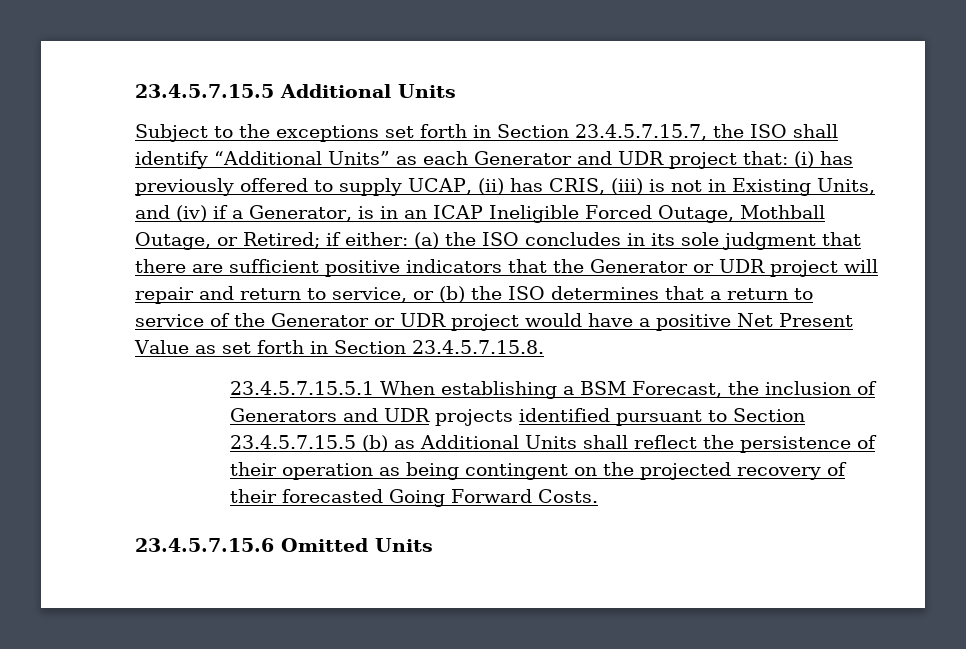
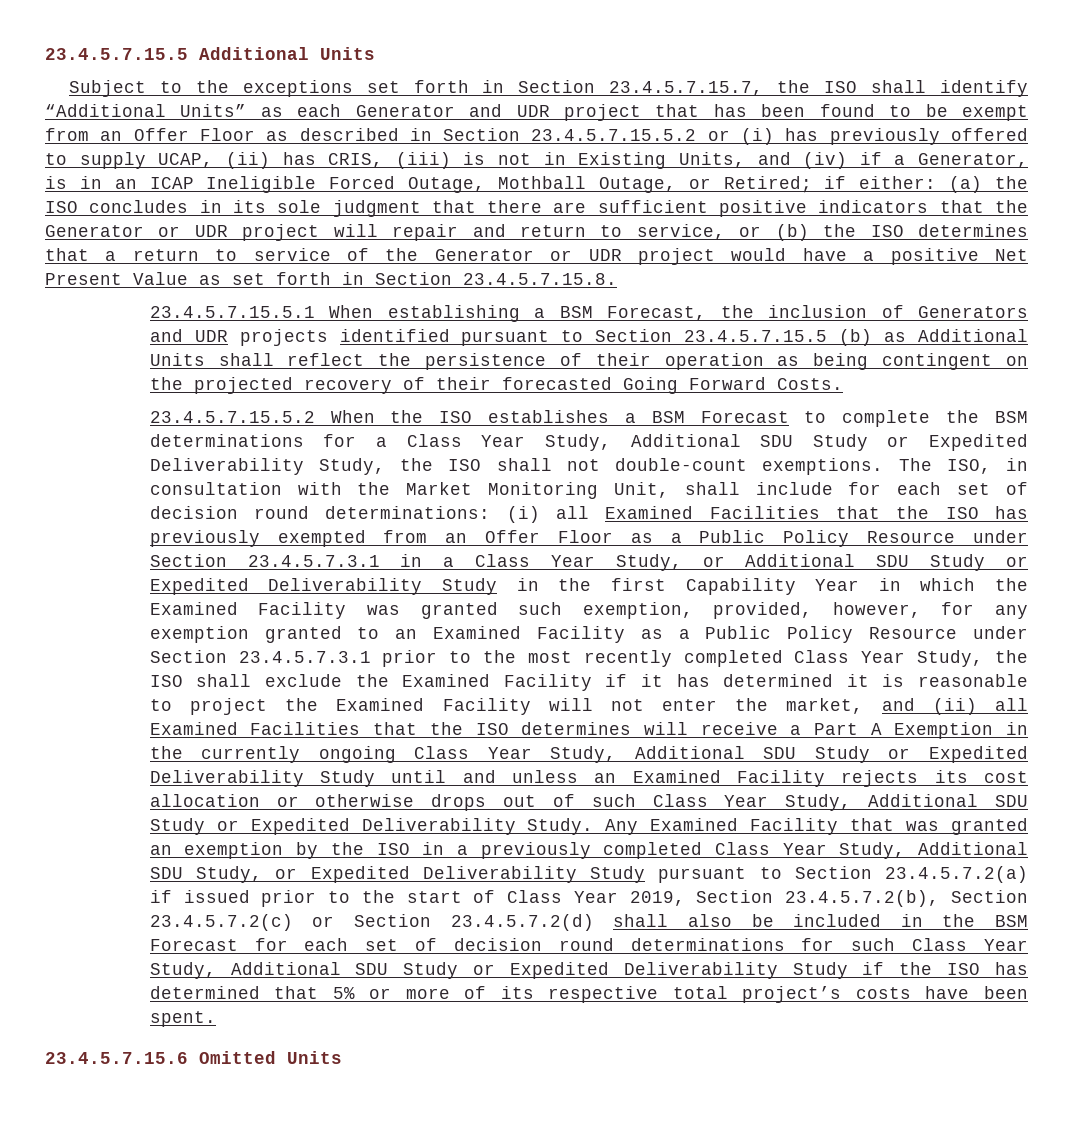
[742,151,788,165] that: -> [655,104,1028,121] [45,128,730,141] that has been found to be exempt from an Offer Floor as described in Section 23.4.5.7.15.5.2 or
(599, 496) none -> [149,410,1028,427] [149,434,1029,451] [149,458,1029,475] [149,482,1028,499] [149,506,1028,523] [149,530,1028,547] [149,554,1028,571] [149,578,1029,595] [149,602,1028,619] [149,626,1028,643] [149,650,1028,667] [149,674,1028,691] [149,698,1028,715] [149,722,1028,739] [149,746,1028,763] [149,770,1028,787] [149,794,1028,811] [149,818,1028,835] [149,842,1028,859] [149,866,1028,883] [149,890,1028,907] [149,914,1029,931] [149,938,1028,951] [149,962,1028,979] [149,986,1028,1003] [149,1011,216,1027] // 23.4.5.7.15.5.2 When the ISO establishes a BSM Forecast to complete the BSM determinations for a Class Year Study, Additional SDU Study or Expedited Deliverability Study, the ISO shall not double-count exemptions. The ISO, in consultation with the Market Monitoring Unit, shall include for each set of decision round determinations: (i) all Examined Facilities that the ISO has previously exempted from an Offer Floor as a Public Policy Resource under Section 23.4.5.7.3.1 in a Class Year Study, or Additional SDU Study or Expedited Deliverability Study in the first Capability Year in which the Examined Facility was granted such exemption, provided, however, for any exemption granted to an Examined Facility as a Public Policy Resource under Section 23.4.5.7.3.1 prior to the most recently completed Class Year Study, the ISO shall exclude the Examined Facility if it has determined it is reasonable to project the Examined Facility will not enter the market, and (ii) all Examined Facilities that the ISO determines will receive a Part A Exemption in the currently ongoing Class Year Study, Additional SDU Study or Expedited Deliverability Study until and unless an Examined Facility rejects its cost allocation or otherwise drops out of such Class Year Study, Additional SDU Study or Expedited Deliverability Study. Any Examined Facility that was granted an exemption by the ISO in a previously completed Class Year Study, Additional SDU Study, or Expedited Deliverability Study pursuant to Section 23.4.5.7.2(a) if issued prior to the start of Class Year 2019, Section 23.4.5.7.2(b), Section 23.4.5.7.2(c) or Section 23.4.5.7.2(d) shall also be included in the BSM Forecast for each set of decision round determinations for such Class Year Study, Additional SDU Study or Expedited Deliverability Study if the ISO has determined that 5% or more of its respective total project’s costs have been spent.

